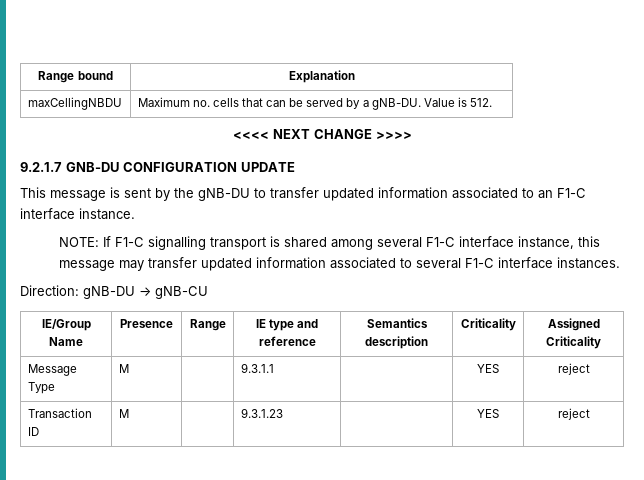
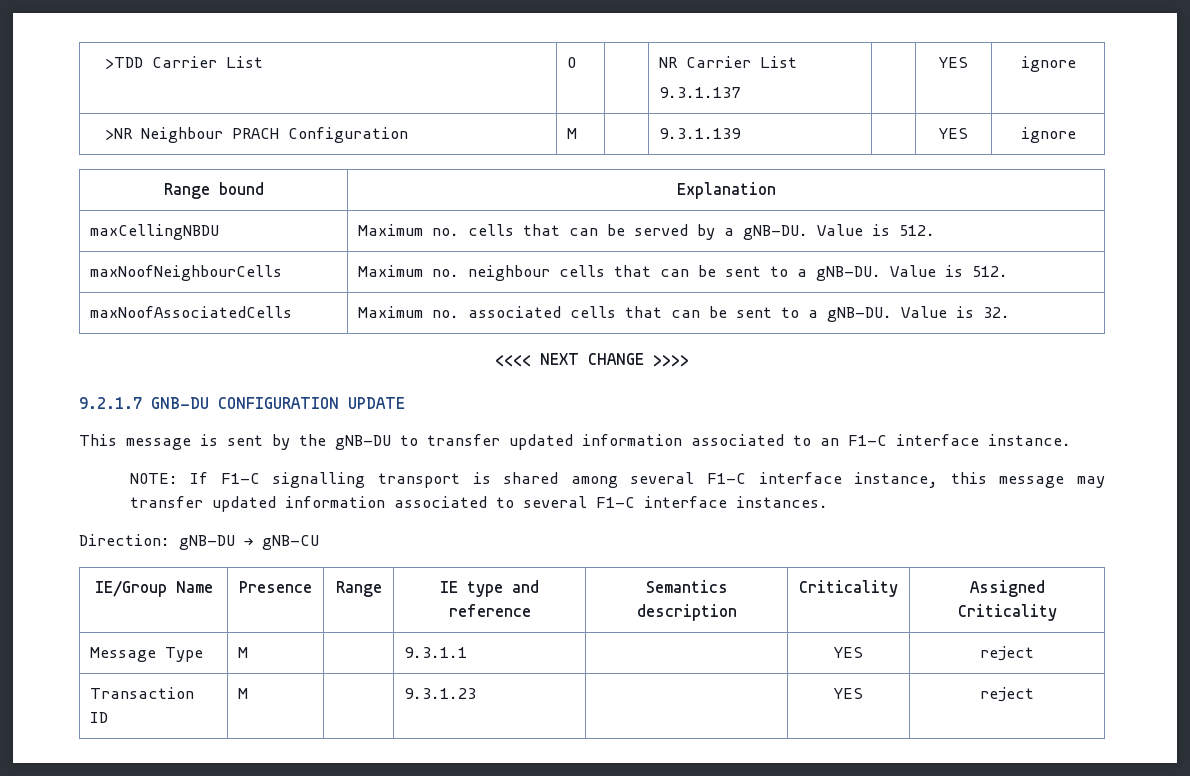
(38, 77) none -> [105,56,264,69] [567,57,577,68] [659,56,798,68] [659,87,741,98] [939,57,968,68] [1020,56,1076,72] [105,127,409,143] [567,128,578,139] [659,128,742,139] [939,128,968,139] [1020,127,1076,143] >TDD Carrier List | O | | NR Carrier List // 9.3.1.137 | | YES | ignore // >NR Neighbour PRACH Configuration | M | | 9.3.1.139 | | YES | ignore //
(492, 102) none -> [90,265,283,281] [358,265,1009,281] [90,306,293,318] [358,306,1011,322] // maxNoofNeighbourCells | Maximum no. neighbour cells that can be sent to a gNB-DU. Value is 512. // maxNoofAssociatedCells | Maximum no. associated cells that can be sent to a gNB-DU. Value is 32.

